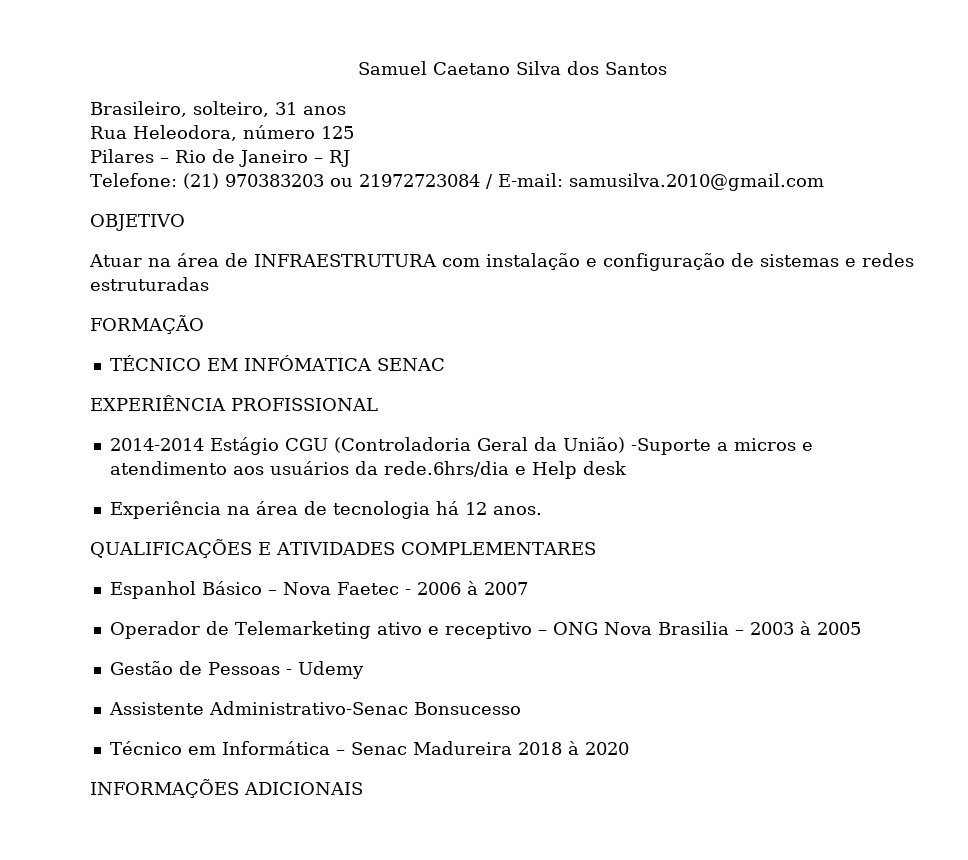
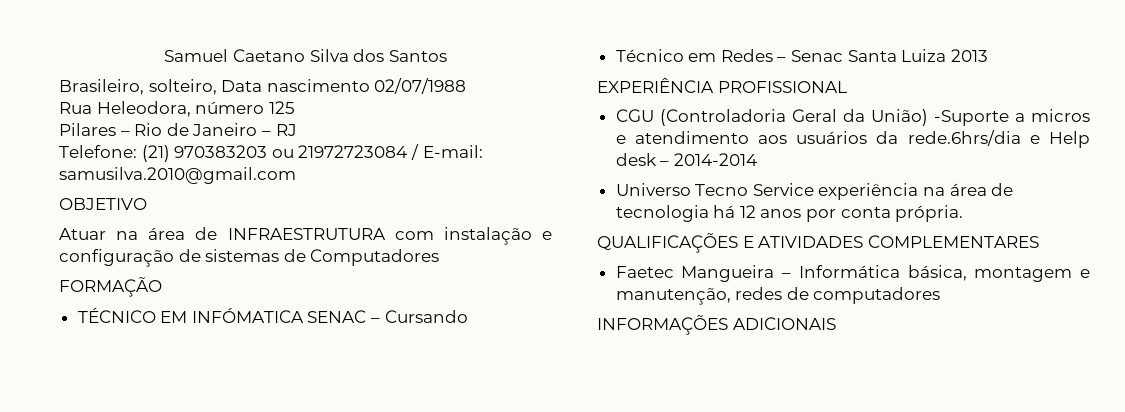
[275,102,346,115] 31 anos -> [221,78,467,94] Data nascimento 02/07/1988
[845,253,914,267] [90,277,209,291] e redes estruturadas -> [283,249,440,266] de Computadores
(445, 364) none -> [371,310,468,323] [615,49,988,62] – Cursando // Técnico em Redes – Senac Santa Luiza 2013
[109,437,279,455] 2014-2014 Estágio -> (847, 87) none
[109,501,221,519] // Experiência -> [660,153,757,166] [615,183,919,200] – 2014-2014 // Universo Tecno Service experiência
[492,506,542,515] anos. -> [760,205,964,222] anos por conta própria.
[109,581,528,599] [109,621,861,639] [109,661,364,679] [108,701,521,715] [109,741,629,755] Espanhol Básico – Nova Faetec - 2006 à 2007 // Operador de Telemarketing ativo e receptivo – ONG Nova Brasilia – 2003 à 2005 // Gestão de Pessoas - Udemy // Assistente Administrativo-Senac Bonsucesso // Técnico em Informática – Senac Madureira 2018 à 2020 -> [615,265,1090,282] [615,287,941,305] Faetec Mangueira – Informática básica, montagem e manutenção, redes de computadores

